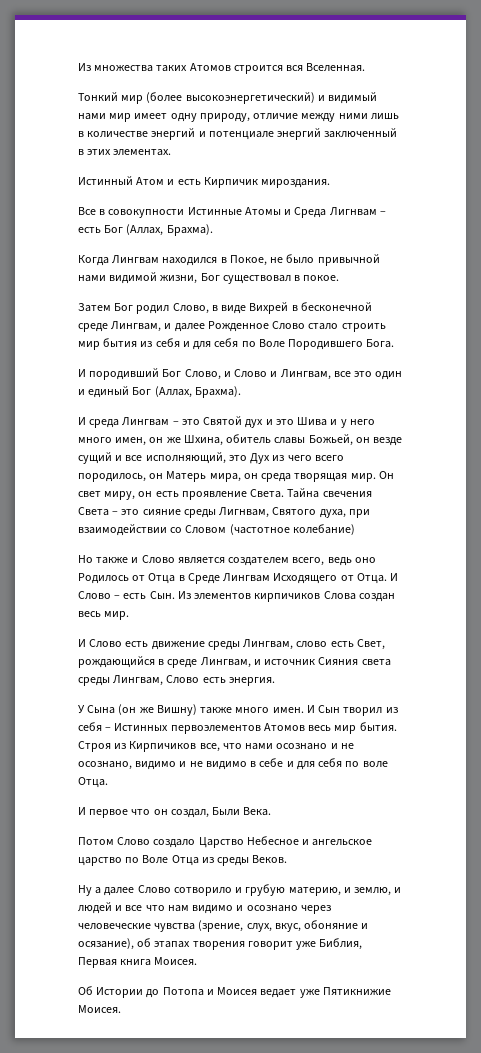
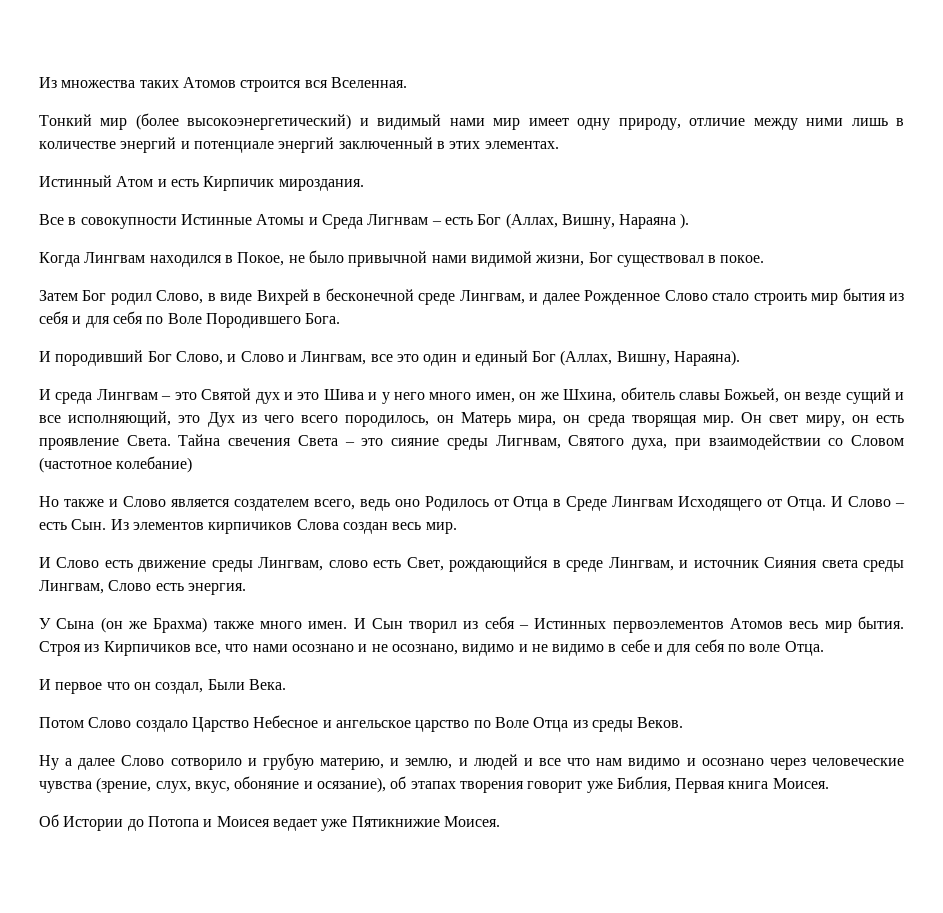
[166,224,213,236] Брахма). -> [561,213,690,229] Вишну, Нараяна ).
[194,386,241,398] Брахма). -> [616,350,741,366] Вишну, Нараяна).
[156,704,197,716] Вишну) -> [153,617,208,633] Брахма)

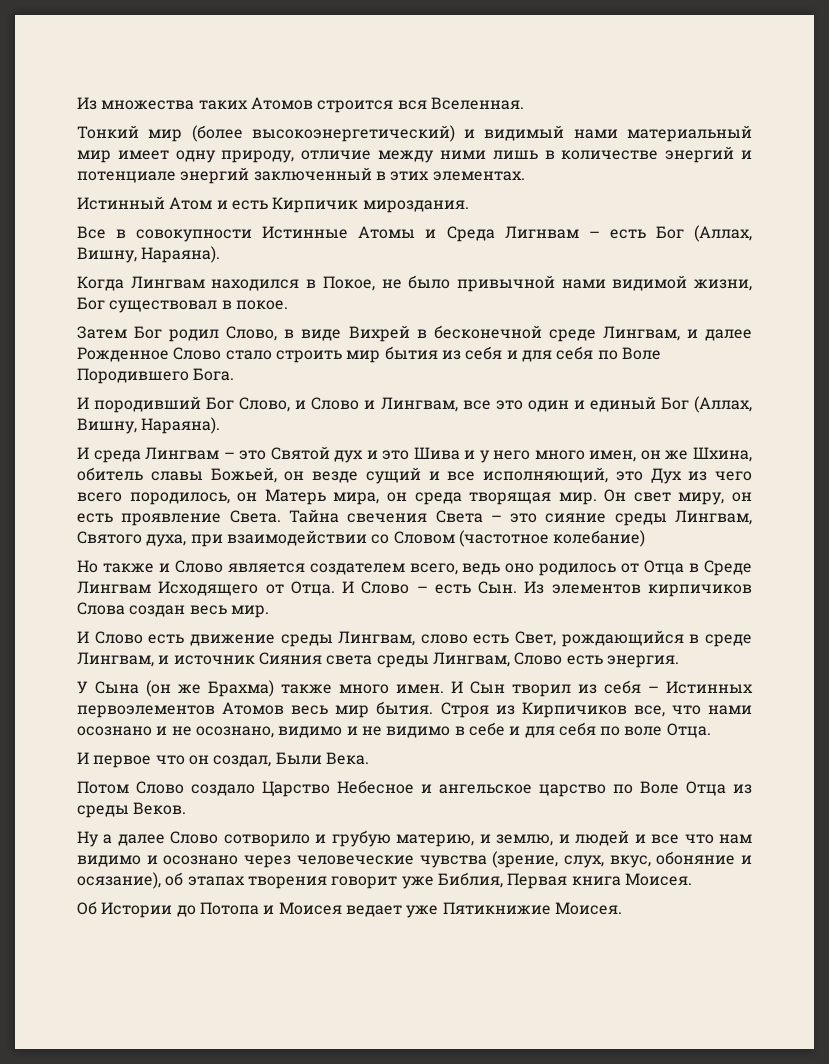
(485, 122) none -> [627,125,752,142] материальный
[619,213,690,229] Нараяна ). -> [141,246,221,263] Нараяна).
[495,435,561,449] Лигнвам, -> [675,510,752,525] Лингвам,
[424,496,489,511] Родилось -> [539,563,617,576] родилось

